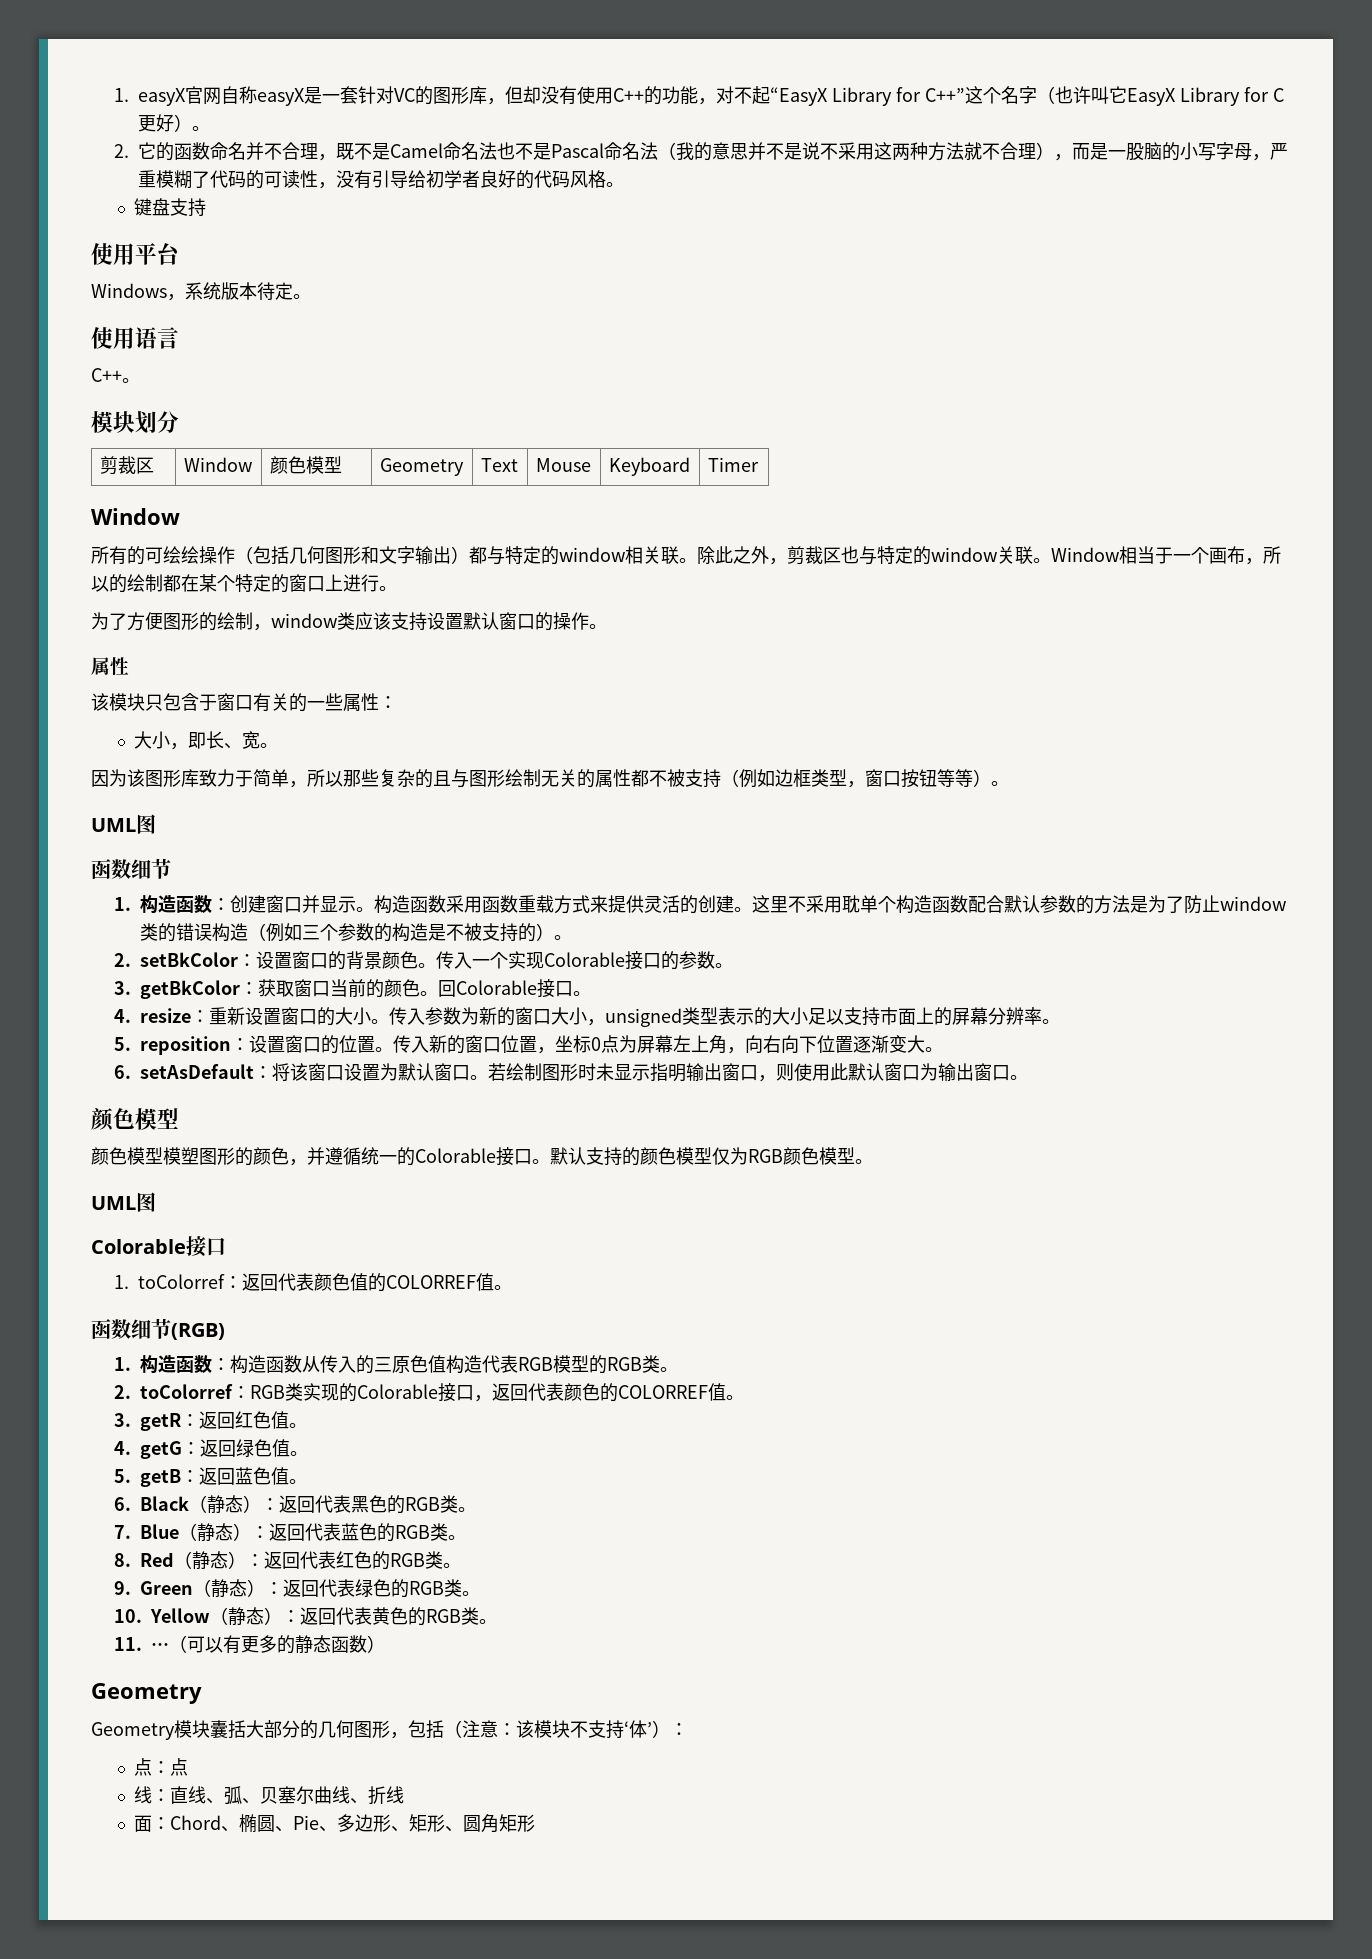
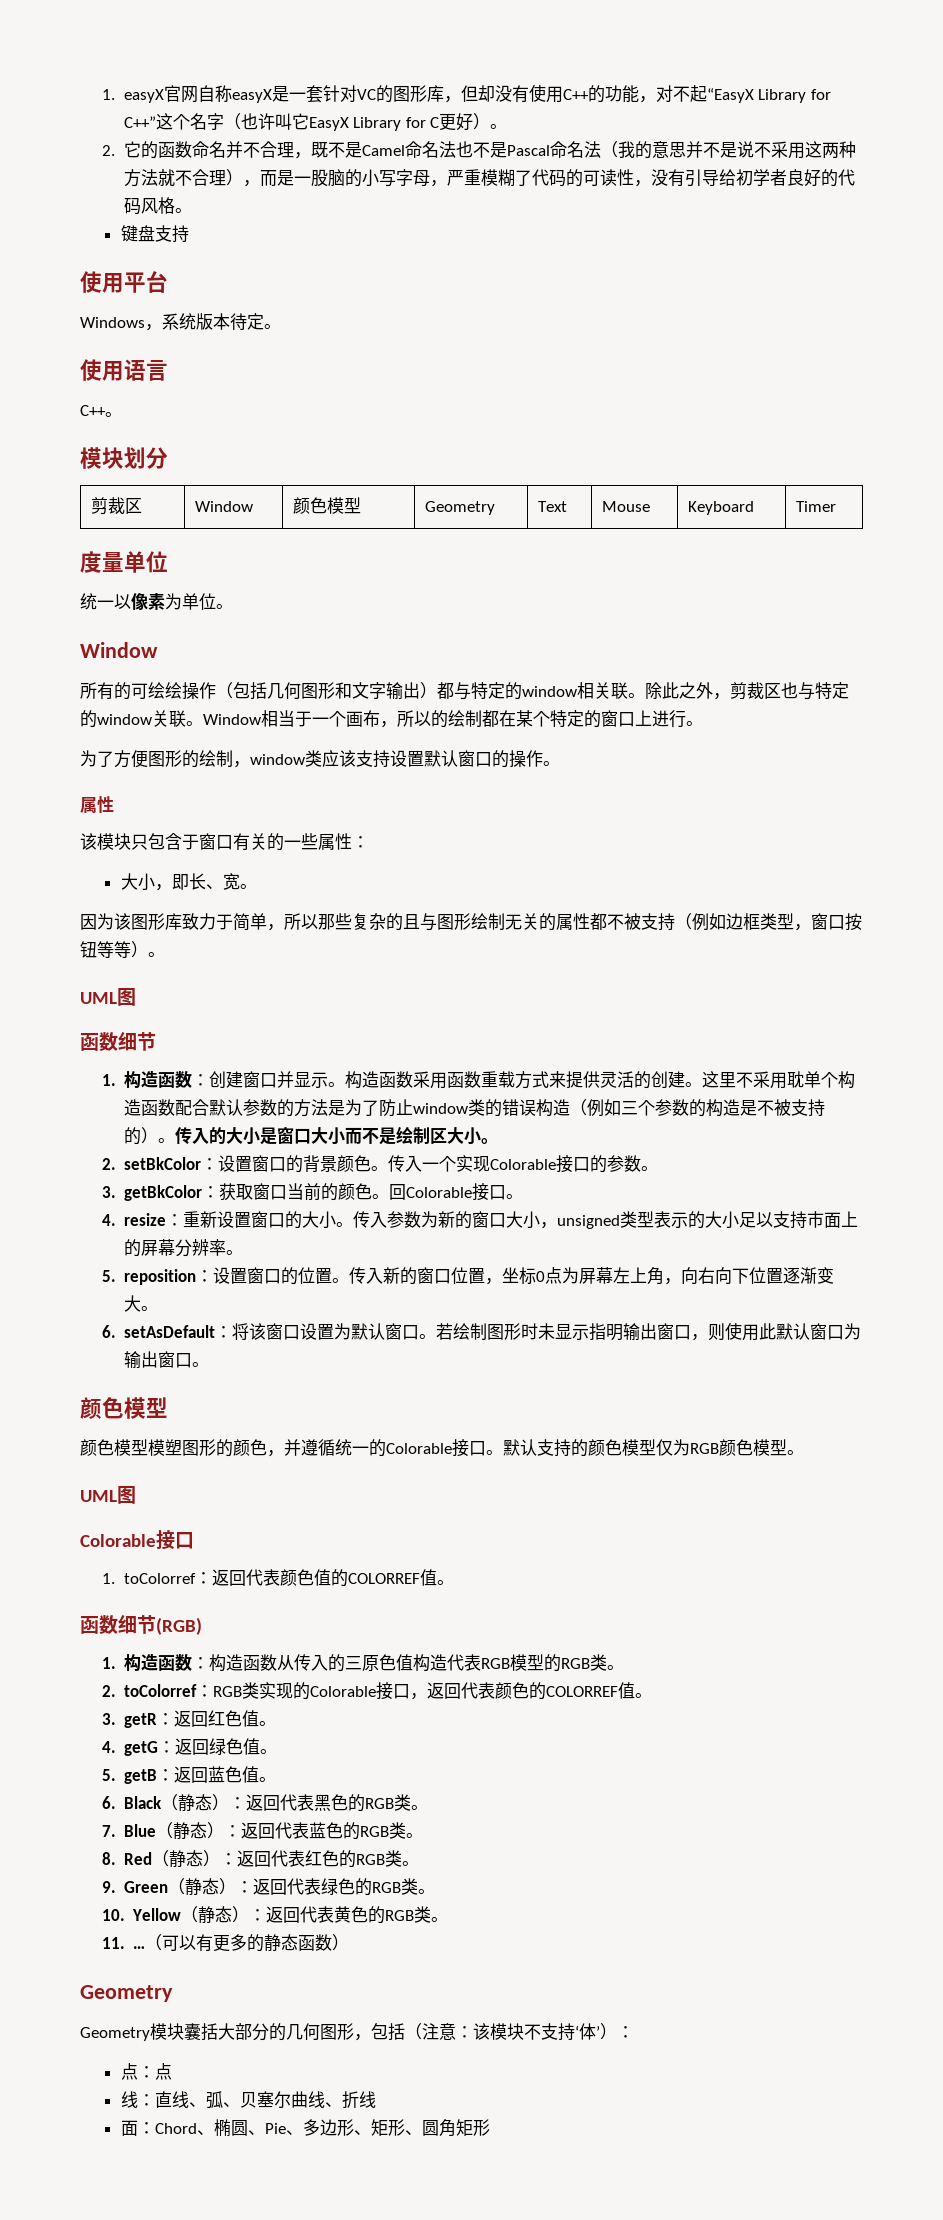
(759, 464) none -> [80,551,168,573] [80,593,233,610] // 度量单位 // 统一以像素为单位。
(573, 937) none -> [175,1126,499,1145] 传入的大小是窗口大小而不是绘制区大小。

